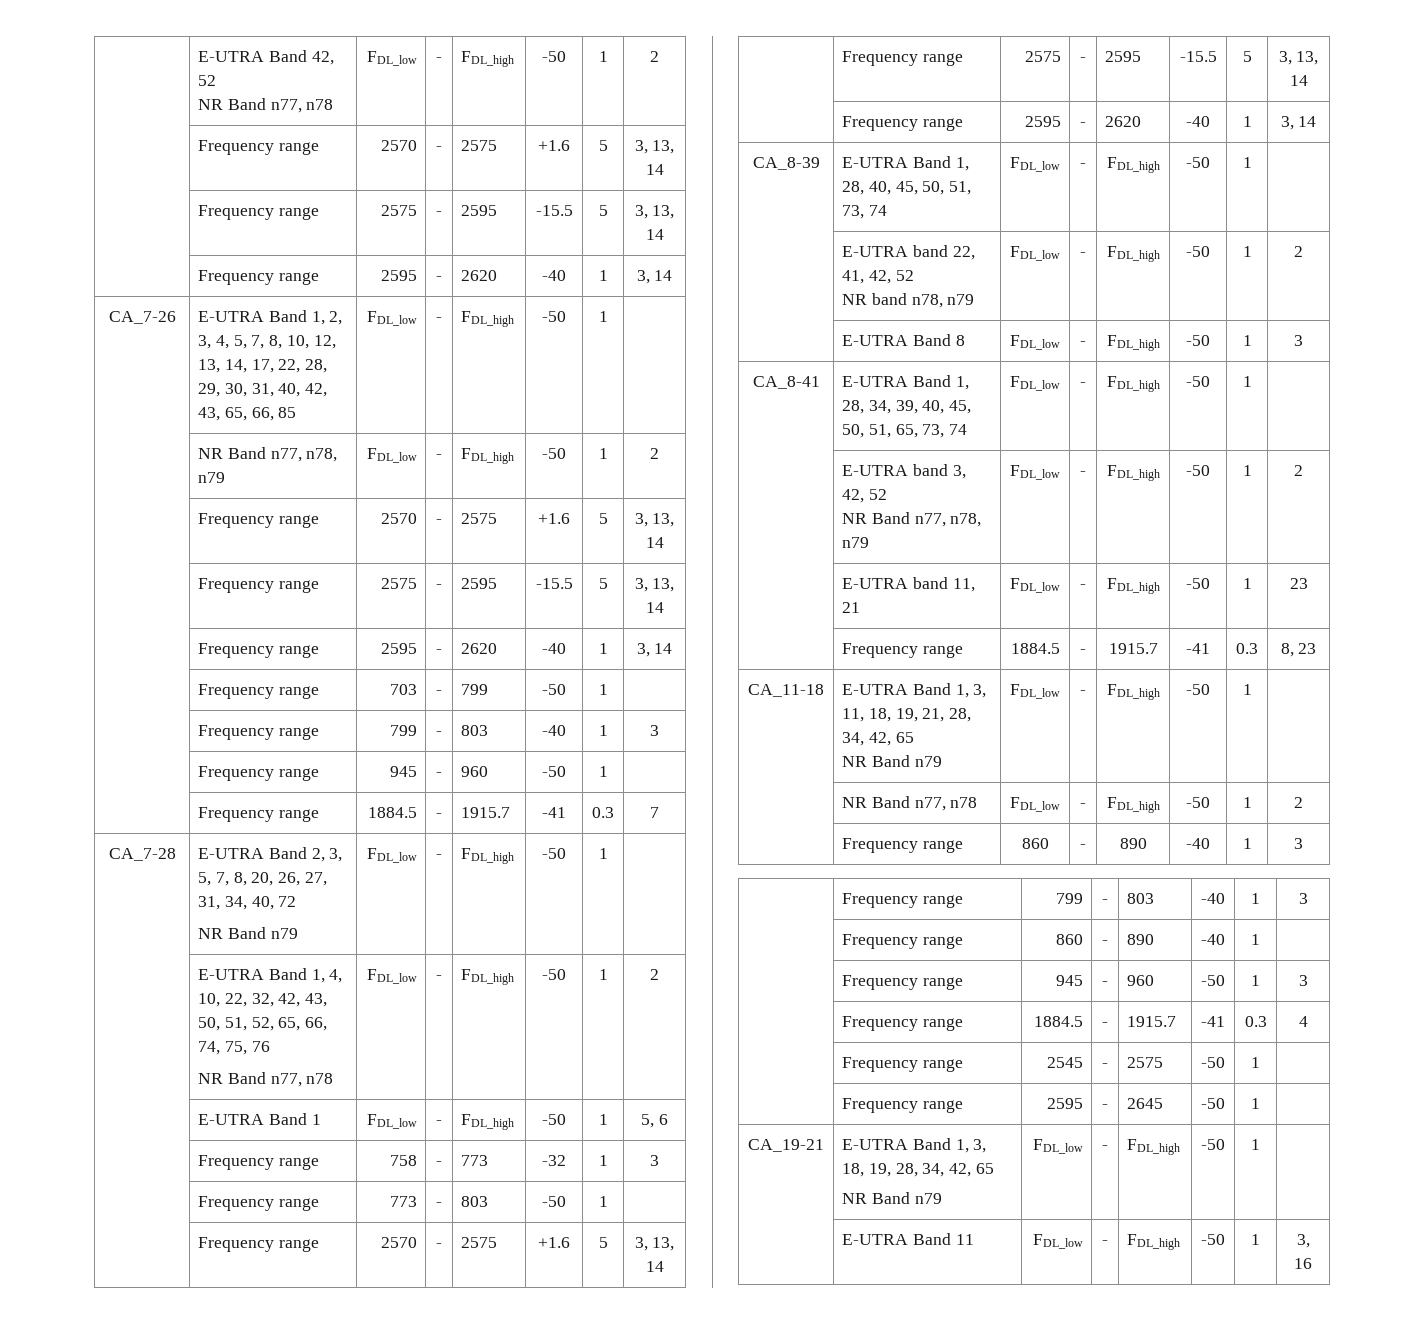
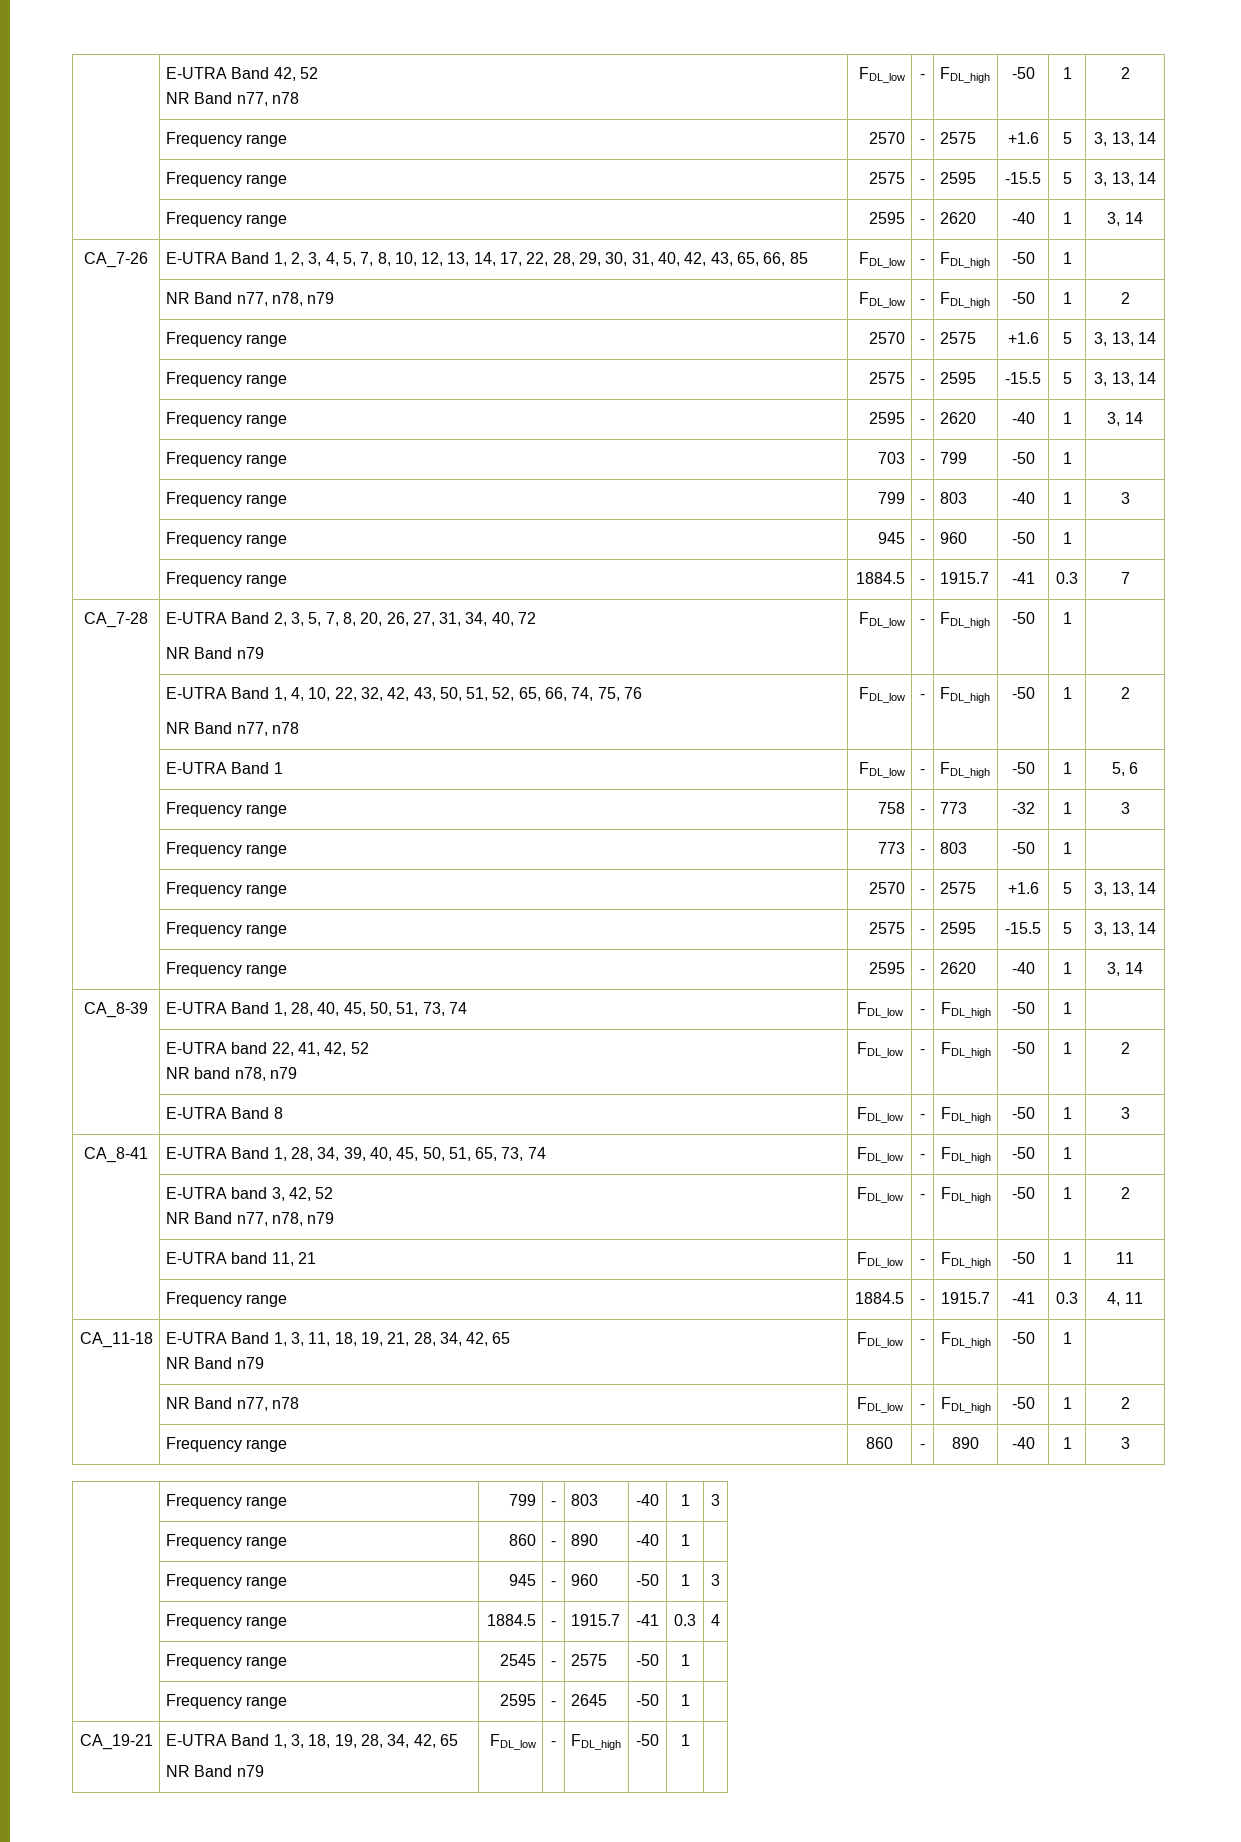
[1289,578,1308,589] [842,643,963,658] [1010,643,1060,654] [1080,649,1086,654] [1108,643,1158,654] [1186,643,1210,654] [1236,643,1258,654] [1280,643,1317,657] 23 // | Frequency range | 1884.5 | - | 1915.7 | -41 | 0.3 | 8, 23 -> [1116,1252,1134,1264] [165,1292,288,1307] [855,1292,904,1304] [920,1299,925,1304] [941,1292,990,1304] [1011,1292,1035,1304] [1056,1292,1078,1304] [1107,1292,1143,1306] 11 // | Frequency range | 1884.5 | - | 1915.7 | -41 | 0.3 | 4, 11
[842,1233,974,1245] [1032,1234,1083,1249] [1102,1240,1108,1245] [1127,1234,1181,1250] [1201,1234,1225,1245] [1251,1234,1260,1245] [1296,1234,1310,1248] [1294,1258,1312,1269] // | E-UTRA Band 11 | FDL_low | - | FDL_high | -50 | 1 | 3, 16 -> (690, 1740) none

